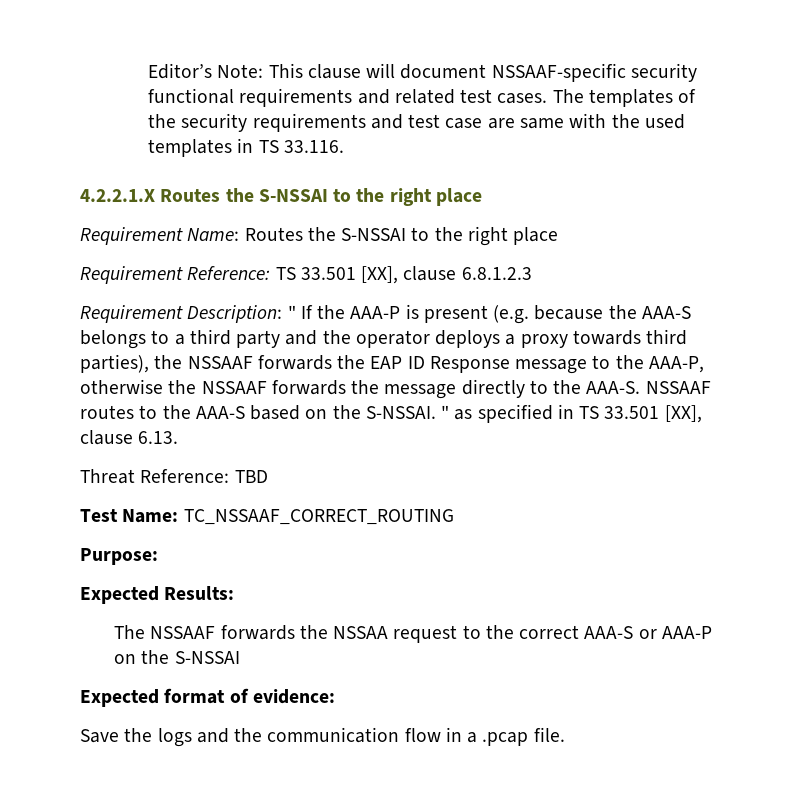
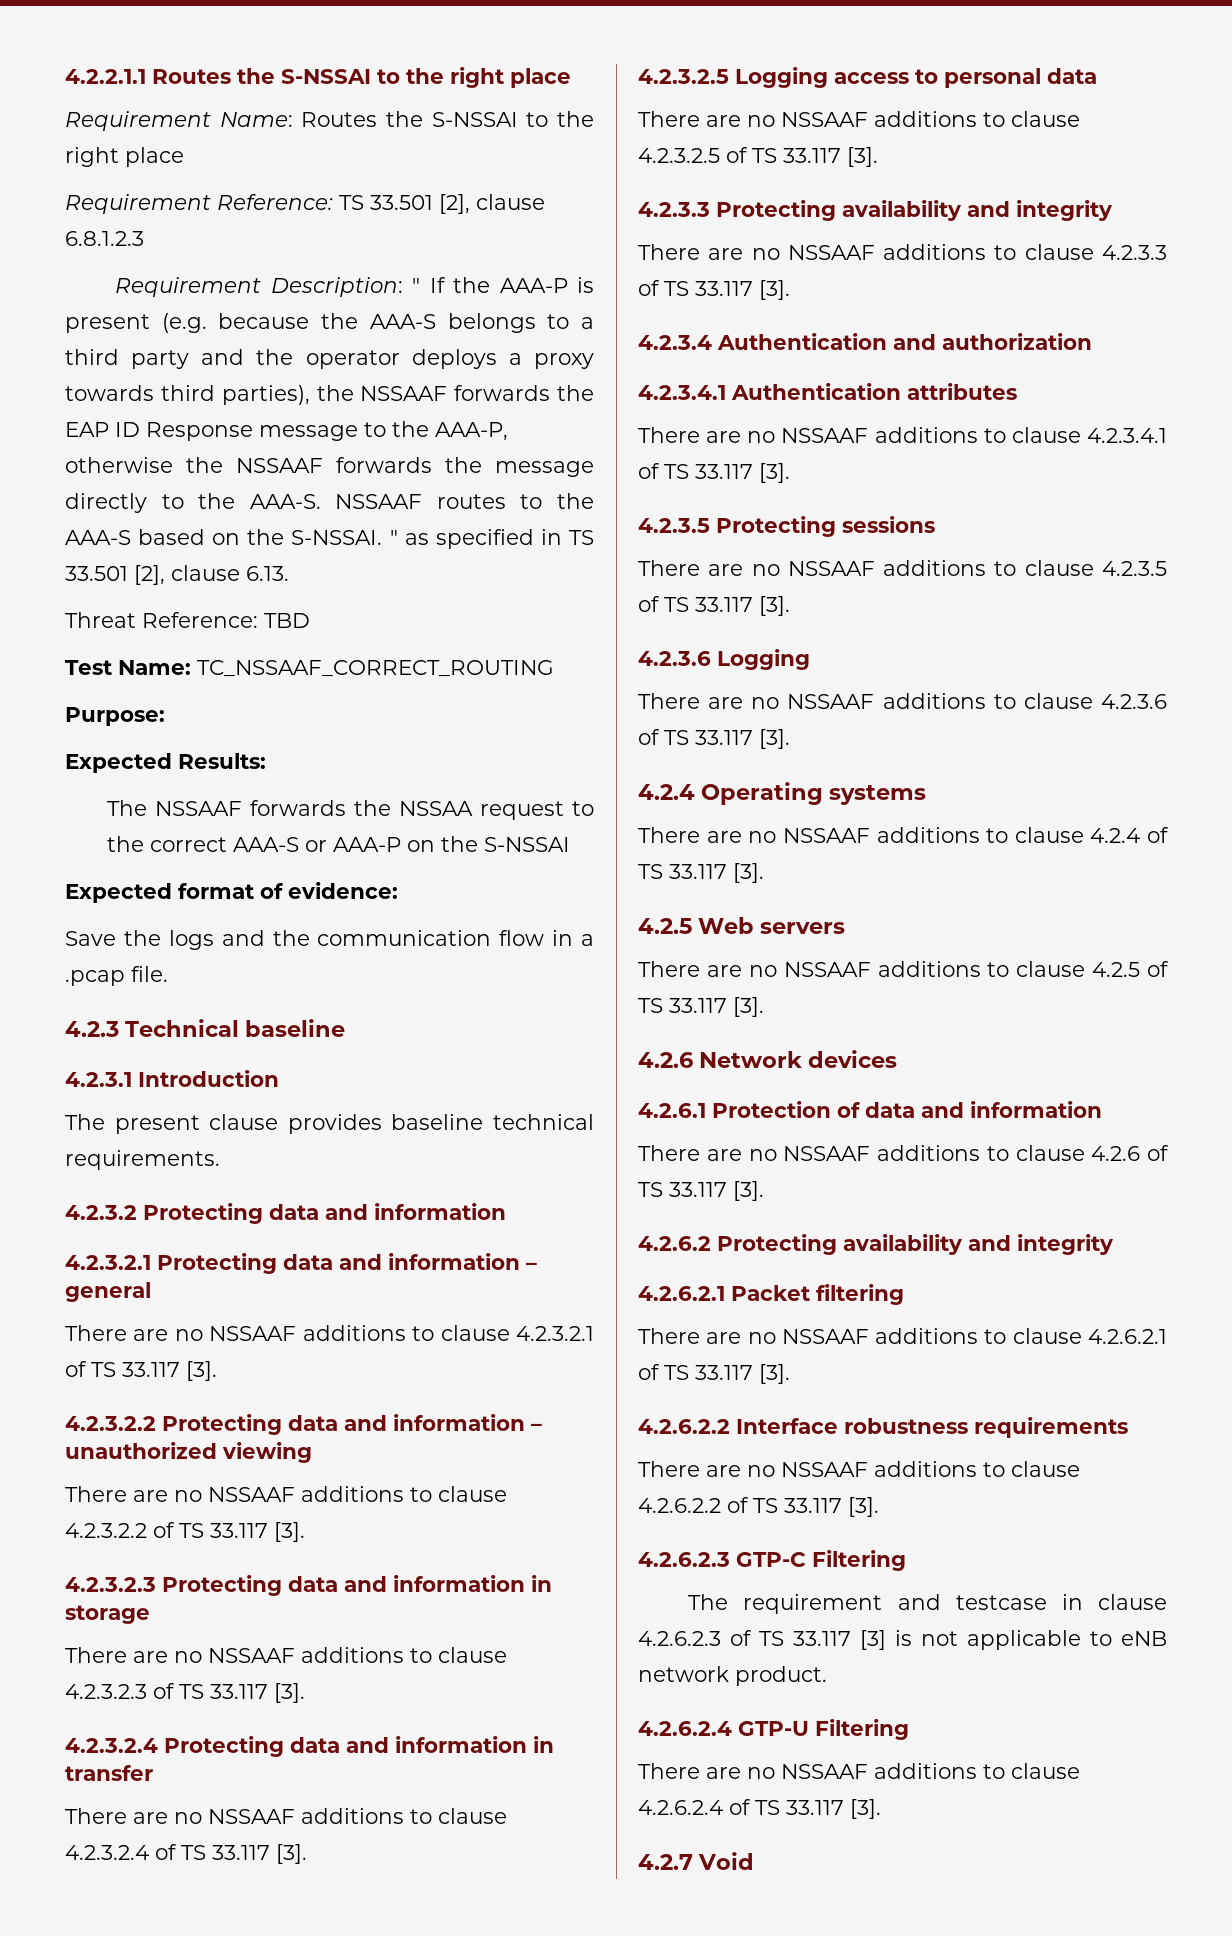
[148,63,697,82] [148,88,697,107] [148,113,685,132] [148,138,344,157] [80,189,155,202] Editor’s Note: This clause will document NSSAAF-specific security functional requirements and related test cases. The templates of the security requirements and test case are same with the used templates in TS 33.116. // 4.2.2.1.X -> [65,69,146,84] 4.2.2.1.1
[361,266,399,284] [XX], -> [439,194,470,214] [2],
[664,405,702,423] [XX], -> [134,565,165,585] [2],
(565, 734) none -> [65,1019,346,1037] [65,1070,279,1087] [65,1114,594,1134] [65,1150,220,1170] [65,1203,506,1224] [65,1253,537,1274] [65,1282,151,1302] [65,1325,594,1341] [65,1361,217,1381] [65,1414,542,1435] [65,1442,312,1463] [65,1486,507,1502] [65,1522,305,1542] [65,1575,552,1596] [65,1605,150,1624] [65,1647,507,1663] [65,1683,305,1703] [65,1736,554,1757] [65,1765,153,1781] [65,1808,507,1824] [65,1844,307,1864] [638,67,1097,88] [638,111,1080,127] [638,147,878,167] [638,200,1113,221] [638,244,1167,260] [638,280,790,300] [638,333,1092,350] [638,383,1017,400] [638,427,1167,443] [638,463,790,483] [638,516,935,537] [638,560,1167,576] [638,596,790,616] [638,649,810,670] [638,693,1167,709] [638,729,790,749] [638,782,927,805] [638,827,1169,843] [638,863,764,883] [638,917,846,934] [638,961,1169,977] [638,997,764,1017] [638,1050,898,1068] [638,1101,1102,1118] [638,1145,1169,1161] [638,1181,764,1201] [638,1234,1114,1255] [638,1284,904,1305] [638,1328,1167,1344] [638,1364,790,1384] [638,1417,1128,1438] [638,1461,1080,1477] [638,1497,879,1517] [638,1550,906,1571] [688,1594,1167,1614] [638,1630,1167,1650] [638,1666,827,1686] [638,1719,909,1740] [638,1763,1080,1779] [638,1799,881,1819] [638,1852,755,1870] // 4.2.3 Technical baseline // 4.2.3.1 Introduction // The present clause provides baseline technical requirements. // 4.2.3.2 Protecting data and information // 4.2.3.2.1 Protecting data and information – general // There are no NSSAAF additions to clause 4.2.3.2.1 of TS 33.117 [3]. // 4.2.3.2.2 Protecting data and information – unauthorized viewing // There are no NSSAAF additions to clause 4.2.3.2.2 of TS 33.117 [3]. // 4.2.3.2.3 Protecting data and information in storage // There are no NSSAAF additions to clause 4.2.3.2.3 of TS 33.117 [3]. // 4.2.3.2.4 Protecting data and information in transfer // There are no NSSAAF additions to clause 4.2.3.2.4 of TS 33.117 [3]. // 4.2.3.2.5 Logging access to personal data // There are no NSSAAF additions to clause 4.2.3.2.5 of TS 33.117 [3]. // 4.2.3.3 Protecting availability and integrity // There are no NSSAAF additions to clause 4.2.3.3 of TS 33.117 [3]. // 4.2.3.4 Authentication and authorization // 4.2.3.4.1 Authentication attributes // There are no NSSAAF additions to clause 4.2.3.4.1 of TS 33.117 [3]. // 4.2.3.5 Protecting sessions // There are no NSSAAF additions to clause 4.2.3.5 of TS 33.117 [3]. // 4.2.3.6 Logging // There are no NSSAAF additions to clause 4.2.3.6 of TS 33.117 [3]. // 4.2.4 Operating systems // There are no NSSAAF additions to clause 4.2.4 of TS 33.117 [3]. // 4.2.5 Web servers // There are no NSSAAF additions to clause 4.2.5 of TS 33.117 [3]. // 4.2.6 Network devices // 4.2.6.1 Protection of data and information // There are no NSSAAF additions to clause 4.2.6 of TS 33.117 [3]. // 4.2.6.2 Protecting availability and integrity // 4.2.6.2.1 Packet filtering // There are no NSSAAF additions to clause 4.2.6.2.1 of TS 33.117 [3]. // 4.2.6.2.2 Interface robustness requirements // There are no NSSAAF additions to clause 4.2.6.2.2 of TS 33.117 [3]. // 4.2.6.2.3 GTP-C Filtering // The requirement and testcase in clause 4.2.6.2.3 of TS 33.117 [3] is not applicable to eNB network product. // 4.2.6.2.4 GTP-U Filtering // There are no NSSAAF additions to clause 4.2.6.2.4 of TS 33.117 [3]. // 4.2.7 Void

